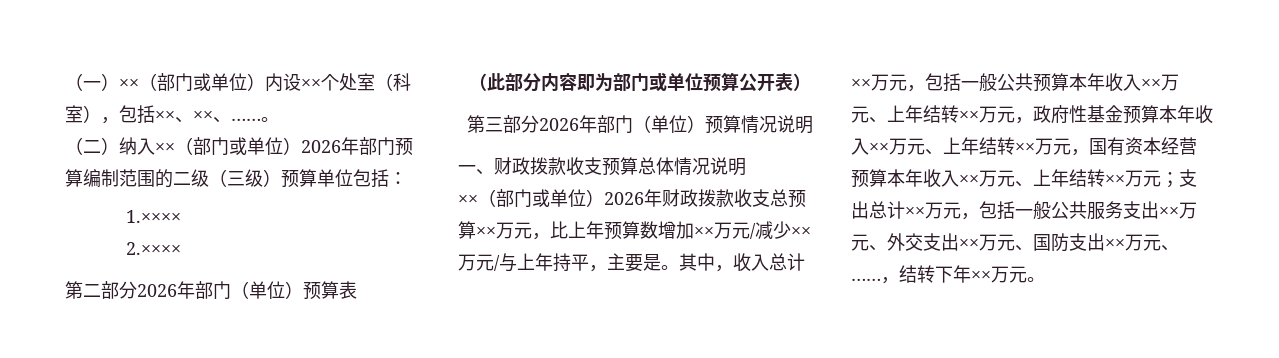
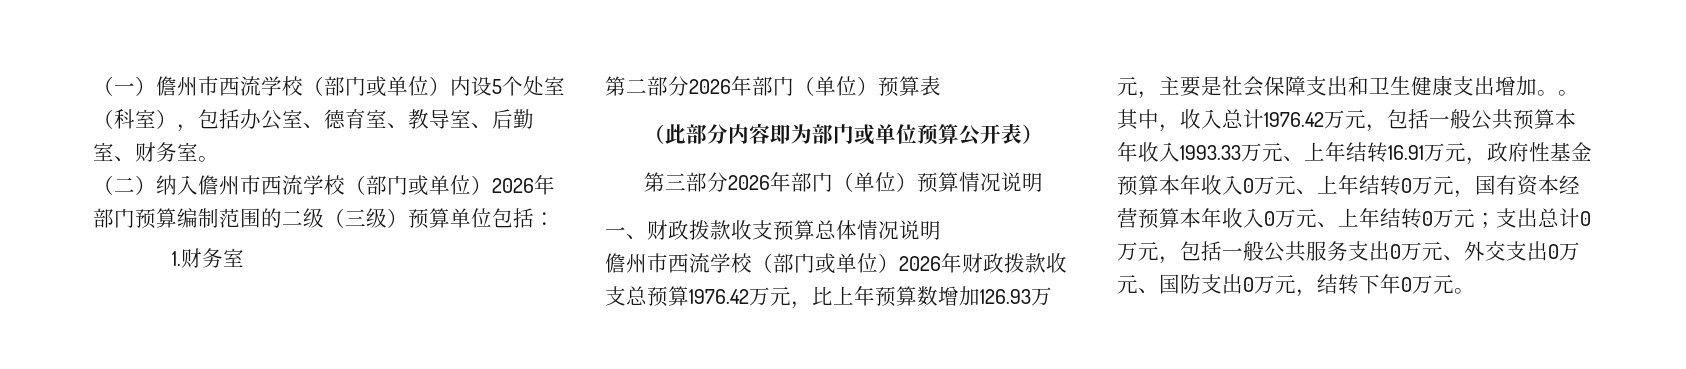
[119,78,139,89] ×× -> [156,76,303,96] 儋州市西流学校
[301,78,321,89] ×× -> [492,79,502,94] 5
[155,110,261,123] ××、××、…… -> [240,109,534,130] [93,142,198,162] 办公室、德育室、教导室、后勤室、财务室
[155,142,175,153] ×× -> [198,175,345,195] 儋州市西流学校
[125,210,181,223] [125,242,181,255] 1.×××× // 2.×××× -> [172,248,245,268] 1.财务室
[458,194,478,205] ×× -> [605,253,752,273] 儋州市西流学校
[476,226,496,237] ×× -> [689,289,749,304] 1976.42
[694,221,811,239] [458,253,661,272] ××万元/减少××万元/与上年持平，主要是 -> [980,287,1052,306] [1117,76,1558,99] 126.93万元，主要是社会保障支出和卫生健康支出增加。
[851,78,871,89] ×× -> [1264,112,1324,127] 1976.42
[1141,74,1179,91] [851,105,979,123] ××万元、上年结转×× -> [1180,142,1424,163] 1993.33万元、上年结转16.91
[869,137,1035,155] ××万元、上年结转×× -> [1243,175,1412,196] 0万元、上年结转0
[959,169,1125,187] ××万元、上年结转×× -> [1264,208,1433,229] 0万元、上年结转0
[905,206,925,217] ×× -> [1580,211,1591,226] 0
[1159,206,1179,217] ×× -> [1390,244,1401,259] 0
[959,238,979,249] ×× -> [1548,244,1559,259] 0
[1105,234,1179,251] [851,278,881,281] ××万元、…… -> [1243,275,1296,294] 0万元
[971,270,991,281] ×× -> [1401,277,1412,292] 0

